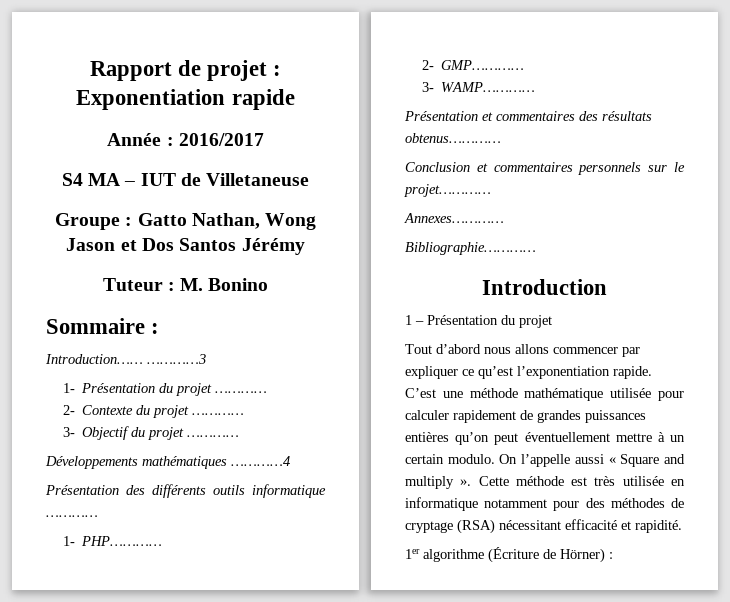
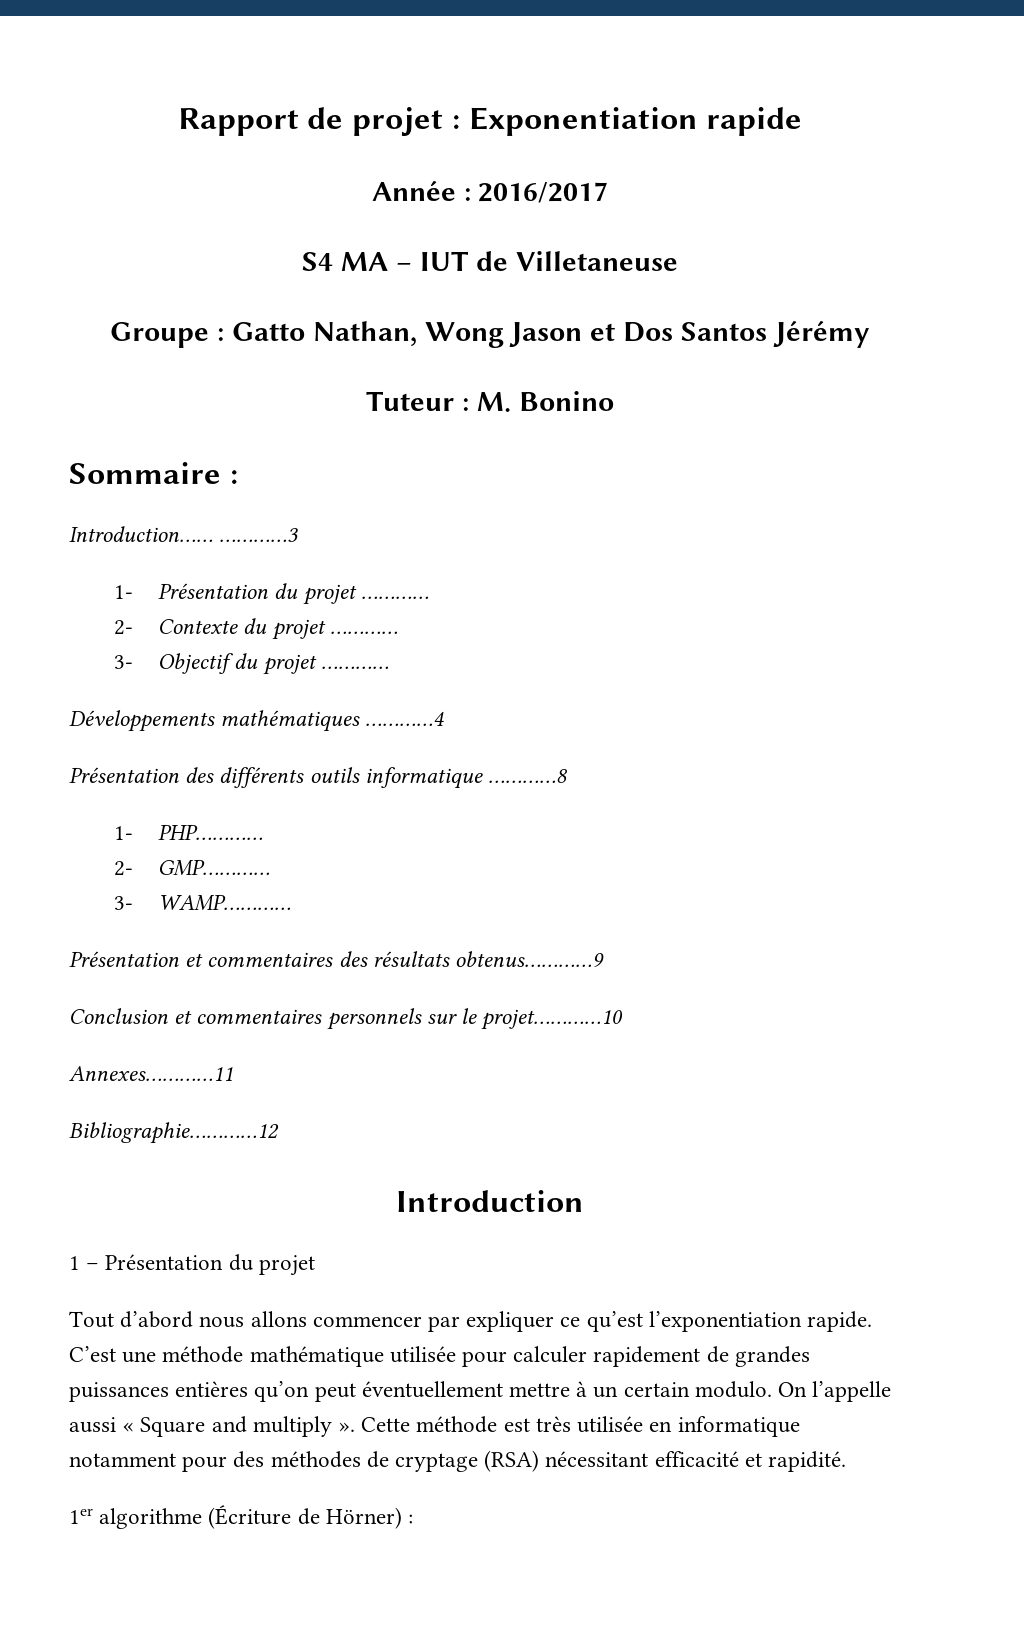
[46,515,98,517] ………… -> [488,769,569,783] …………8
[405,133,501,143] obtenus………… -> [455,951,606,967] obtenus…………9
[404,184,491,197] [404,213,504,223] [405,242,536,255] projet………… // Annexes………… // Bibliographie………… -> [481,1009,624,1030] [69,1066,233,1081] [69,1122,279,1144] projet…………10 // Annexes…………11 // Bibliographie…………12

